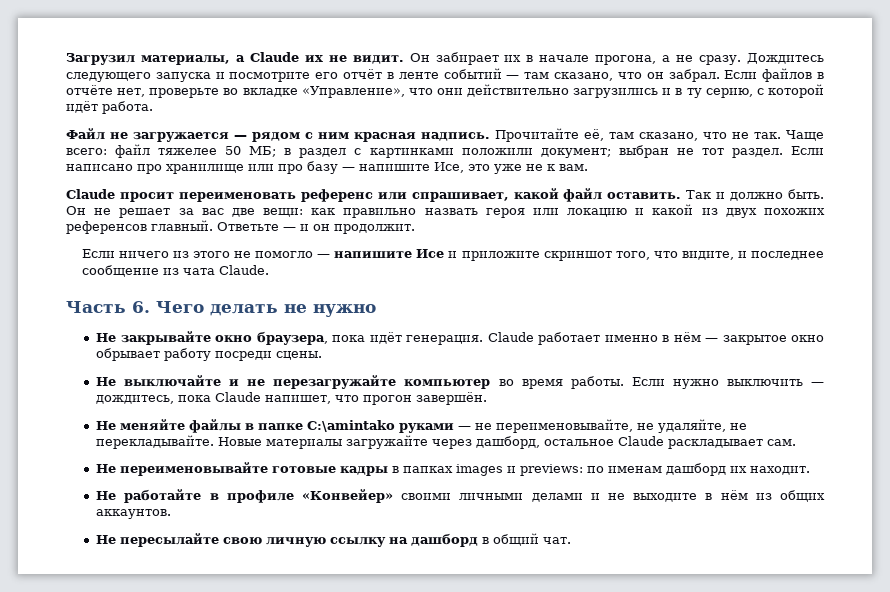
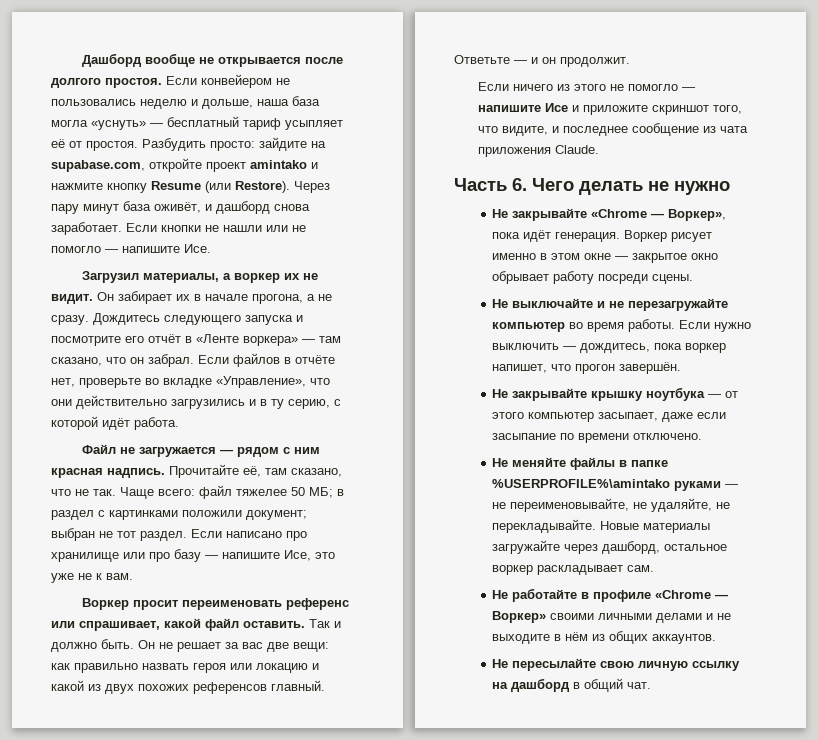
(66, 59) none -> [81,53,343,67] [51,74,290,88] [51,96,320,109] [51,116,343,130] [51,137,326,151] [51,158,318,172] [51,181,330,193] [51,201,310,214] [51,222,306,235] [51,244,211,253] Дашборд вообще не открывается после долгого простоя. Если конвейером не пользовались неделю и дольше, наша база могла «уснуть» — бесплатный тариф усыпляет её от простоя. Разбудить просто: зайдите на supabase.com, откройте проект amintako и нажмите кнопку Resume (или Restore). Через пару минут база оживёт, и дашборд снова заработает. Если кнопки не нашли или не помогло — напишите Исе. //
[249,52,299,62] Claude -> [233,273,280,283] воркер
[398,68,502,79] ленте событий -> [196,334,298,346] «Ленте воркера»
[66,189,115,199] Claude -> [81,598,129,610] Воркер
(215, 271) none -> [477,147,551,157] приложения
[215,331,701,345] окно браузера, пока идёт генерация. Claude работает именно в нём -> [591,209,727,221] [492,230,713,242] [492,253,612,260] «Chrome — Воркер», пока идёт генерация. Воркер рисует именно в этом окне
[215,392,262,402] Claude -> [685,343,727,353] воркер
(488, 398) none -> [492,387,739,401] [492,412,727,422] [492,433,703,443] // Не закрывайте крышку ноутбука — от этого компьютер засыпает, даже если засыпание по времени отключено.
[307,420,396,432] C:\amintako -> [492,479,671,488] %USERPROFILE%\amintako
[618,436,665,446] Claude -> [492,565,534,575] воркер
[96,462,811,476] // Не переименовывайте готовые кадры в папках images и previews: по именам дашборд их находит. -> (655, 568) none
[301,489,393,503] «Конвейер» -> [655,590,729,599] [492,611,547,623] «Chrome — Воркер»

